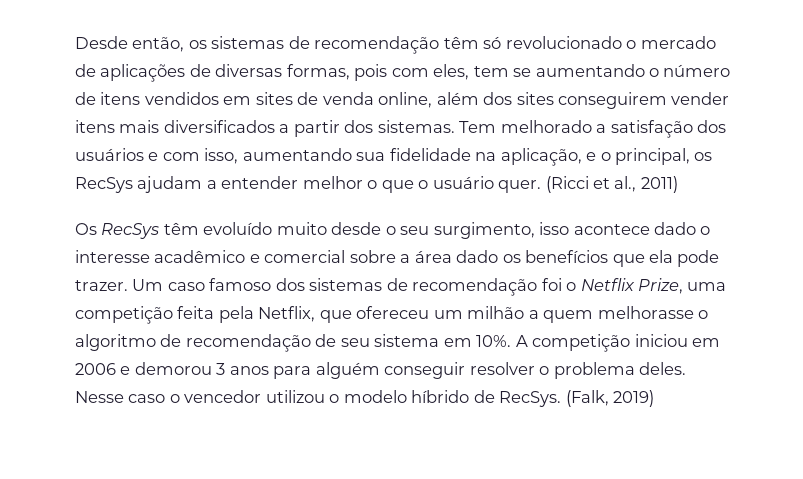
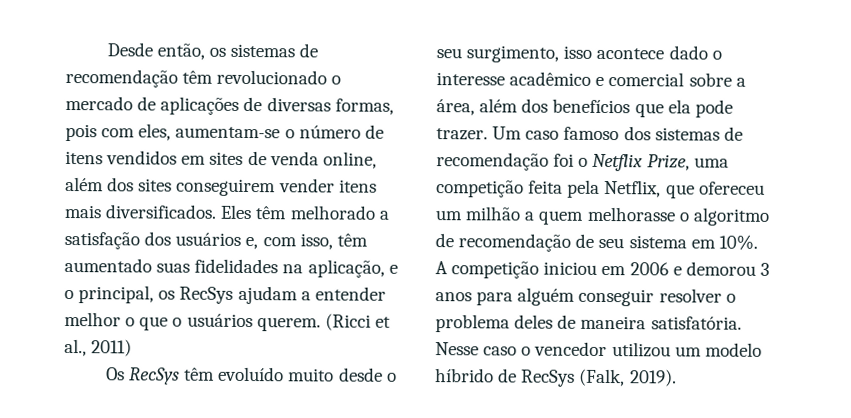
[483,36,502,49] só -> (214, 77) none
[473,64,645,77] tem se aumentando -> [175,126,281,139] aumentam-se
[163,120,497,137] diversificados a partir dos sistemas. Tem -> [105,204,288,220] diversificados. Eles têm
[148,152,159,161] e -> [245,236,259,250] e,
[242,148,471,161] aumentando sua fidelidade -> [336,233,368,247] [64,257,279,274] têm aumentado suas fidelidades
[432,176,542,193] usuário quer. -> [186,313,321,332] usuários querem.
[414,250,521,263] área dado os -> [436,98,549,116] área, além dos
[639,362,687,375] deles. -> [514,314,742,330] deles de maneira satisfatória.
[329,394,340,403] o -> [674,346,702,357] um
[499,390,655,407] RecSys. (Falk, 2019) -> [521,368,677,387] RecSys (Falk, 2019).

